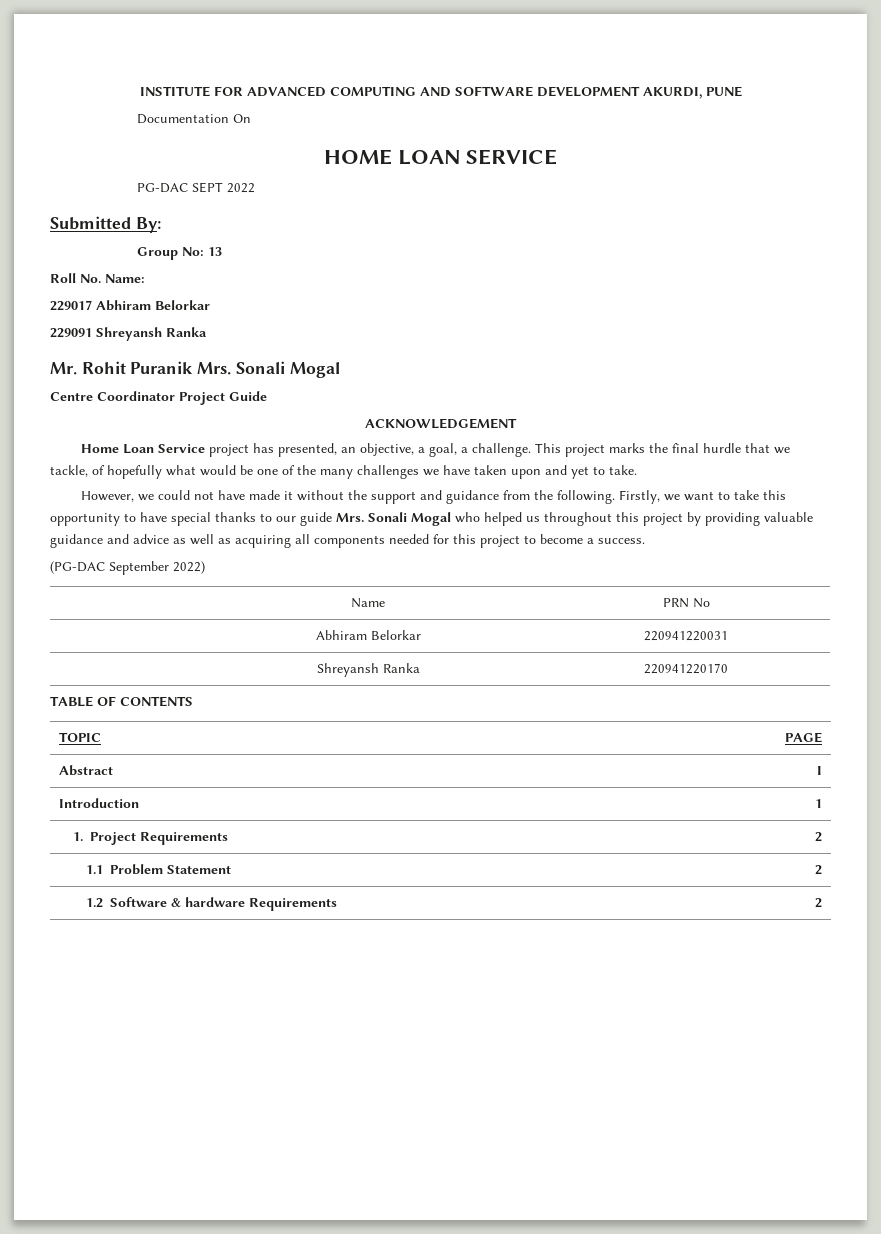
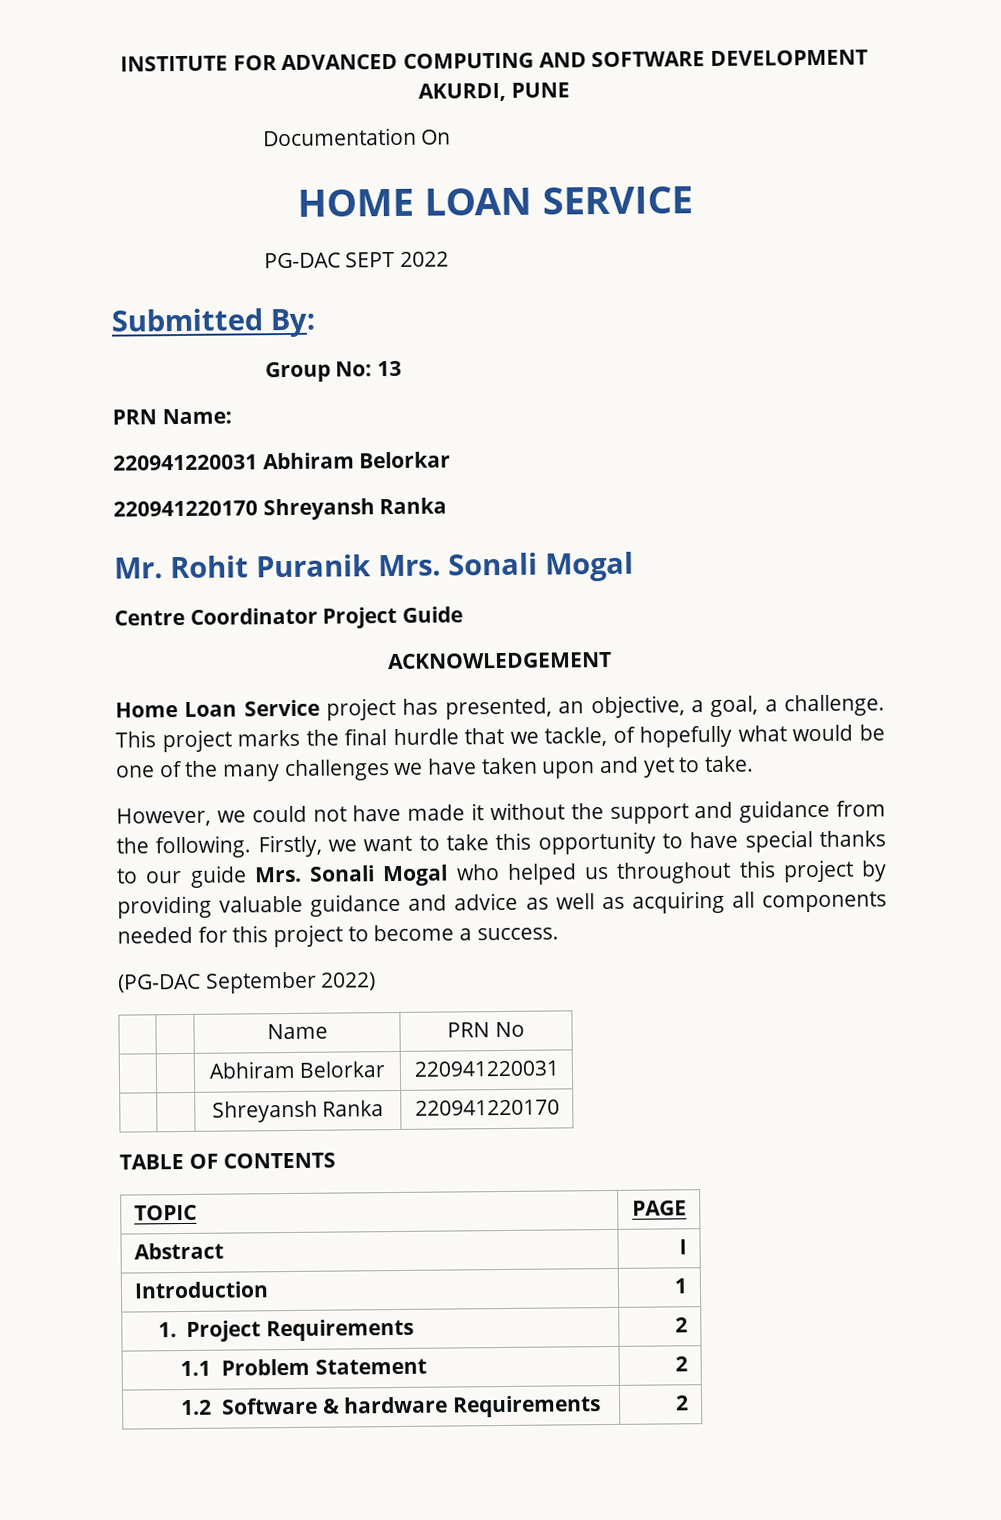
[50,273,101,283] Roll No. -> [112,409,157,425] PRN
[50,300,92,311] 229017 -> [113,454,258,471] 220941220031
[50,328,92,338] 229091 -> [113,500,258,517] 220941220170

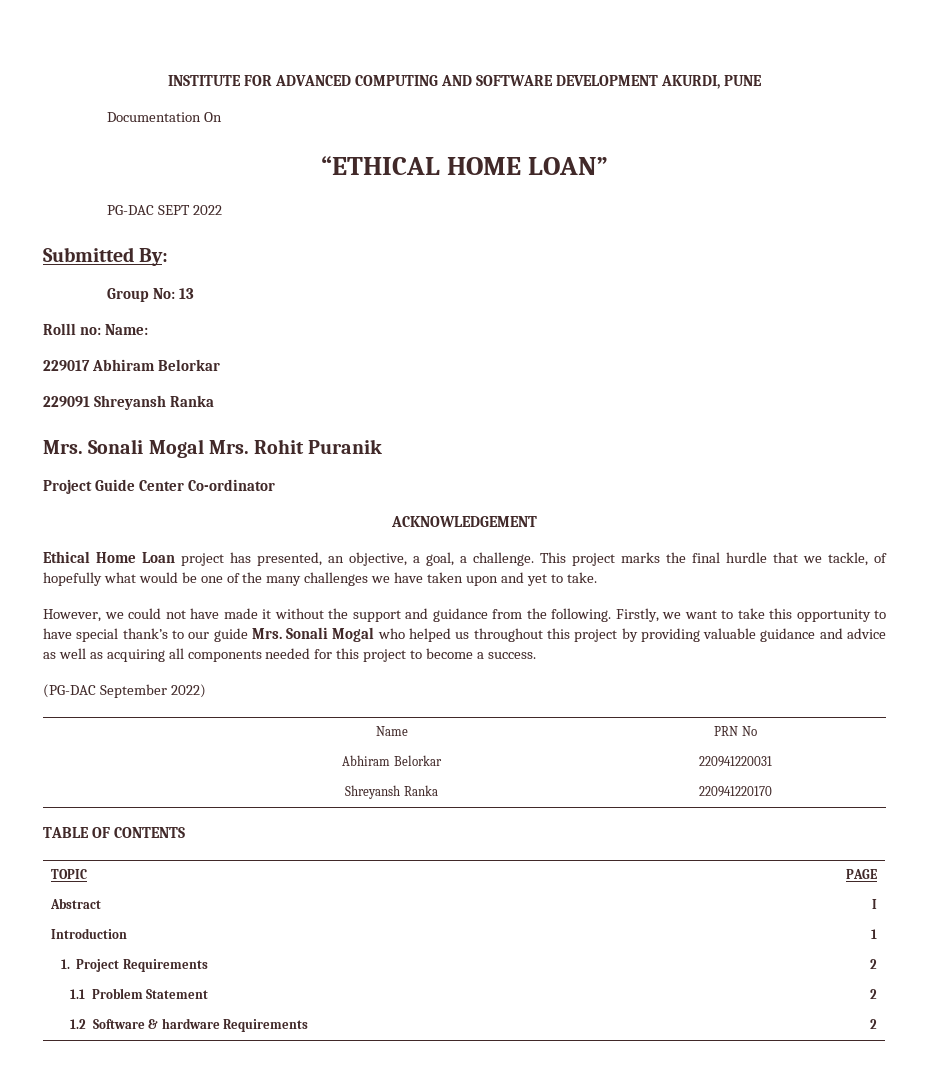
[297,186,693,217] HOME LOAN SERVICE -> [320,156,609,175] “ETHICAL HOME LOAN”
[112,409,157,425] PRN -> [43,323,101,335] Rolll no:
[113,454,258,471] 220941220031 -> [43,360,90,371] 229017
[113,500,258,517] 220941220170 -> [43,396,90,407] 229091
[114,551,634,582] [114,607,318,626] Mr. Rohit Puranik Mrs. Sonali Mogal // Centre Coordinator -> [43,439,383,458] Mrs. Sonali Mogal Mrs. Rohit Puranik //
(464, 614) none -> [138,479,275,491] Center Co-ordinator
(612, 660) none -> [43,551,90,563] Ethical
[243,699,320,717] Service -> (175, 557) none
[818,830,886,848] thanks -> [122,628,168,639] thank’s

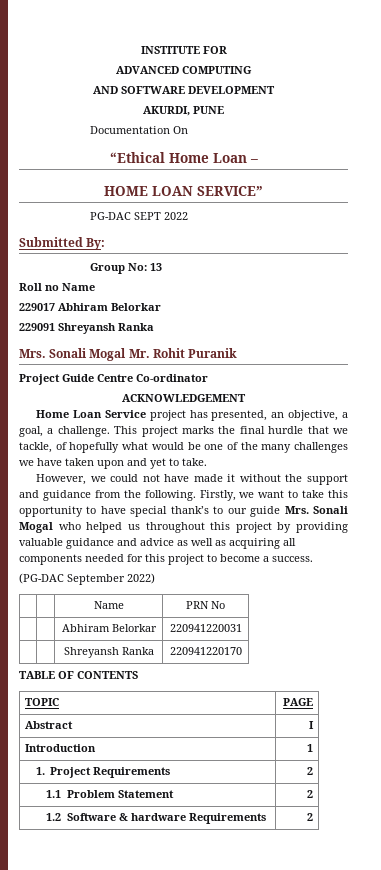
(273, 80) none -> (227, 50) //
(439, 80) none -> (252, 70) //
(658, 80) none -> (275, 90) //
[320,156,609,175] “ETHICAL HOME LOAN” -> [109,152,258,163] [104,186,263,196] “Ethical Home Loan – // HOME LOAN SERVICE”
[43,323,148,335] Rolll no: Name: -> [19,283,95,291] Roll no Name
[208,440,249,454] Mrs. -> [128,349,150,358] Mr.
[138,480,184,491] Center -> [97,374,133,382] Centre
[43,551,175,563] Ethical Home Loan -> [36,410,146,418] Home Loan Service

